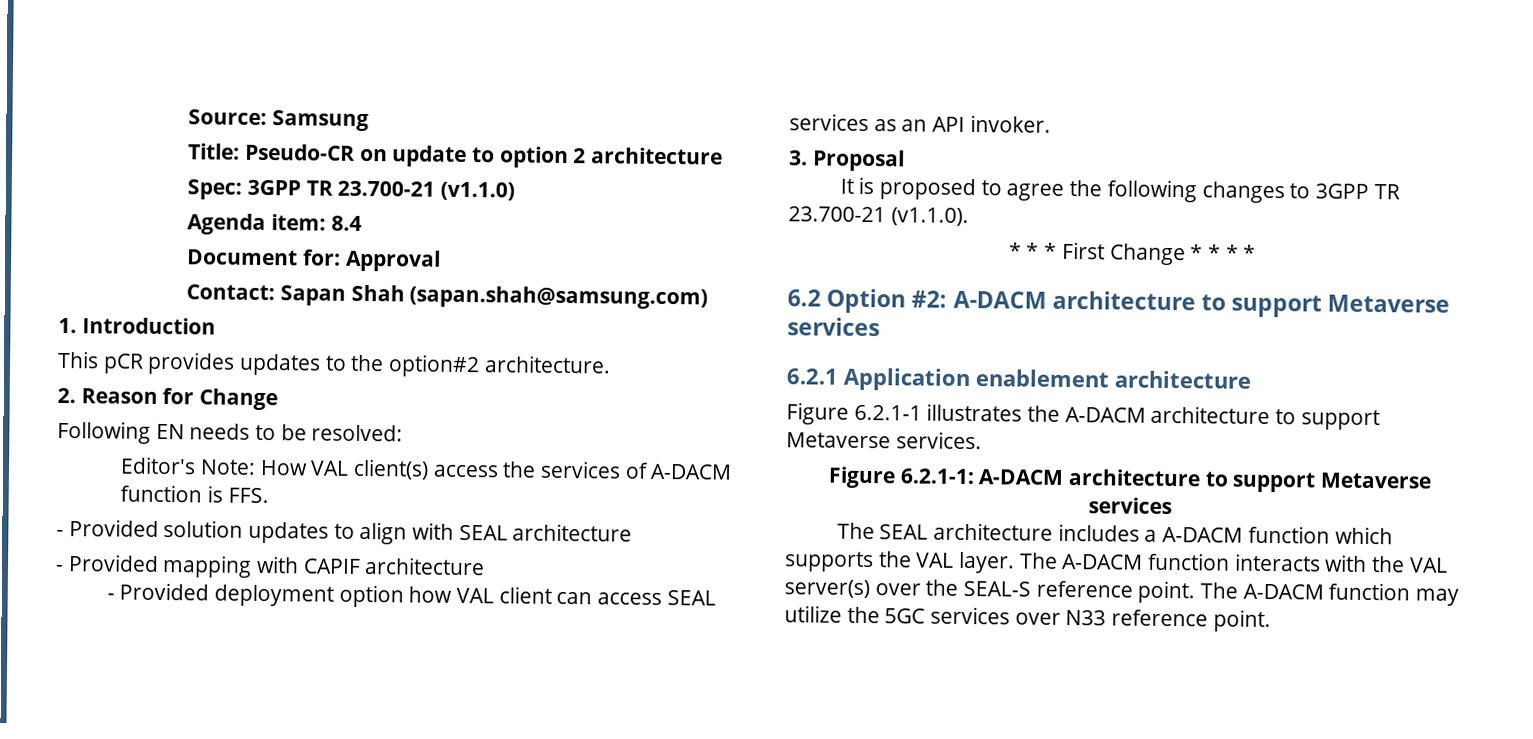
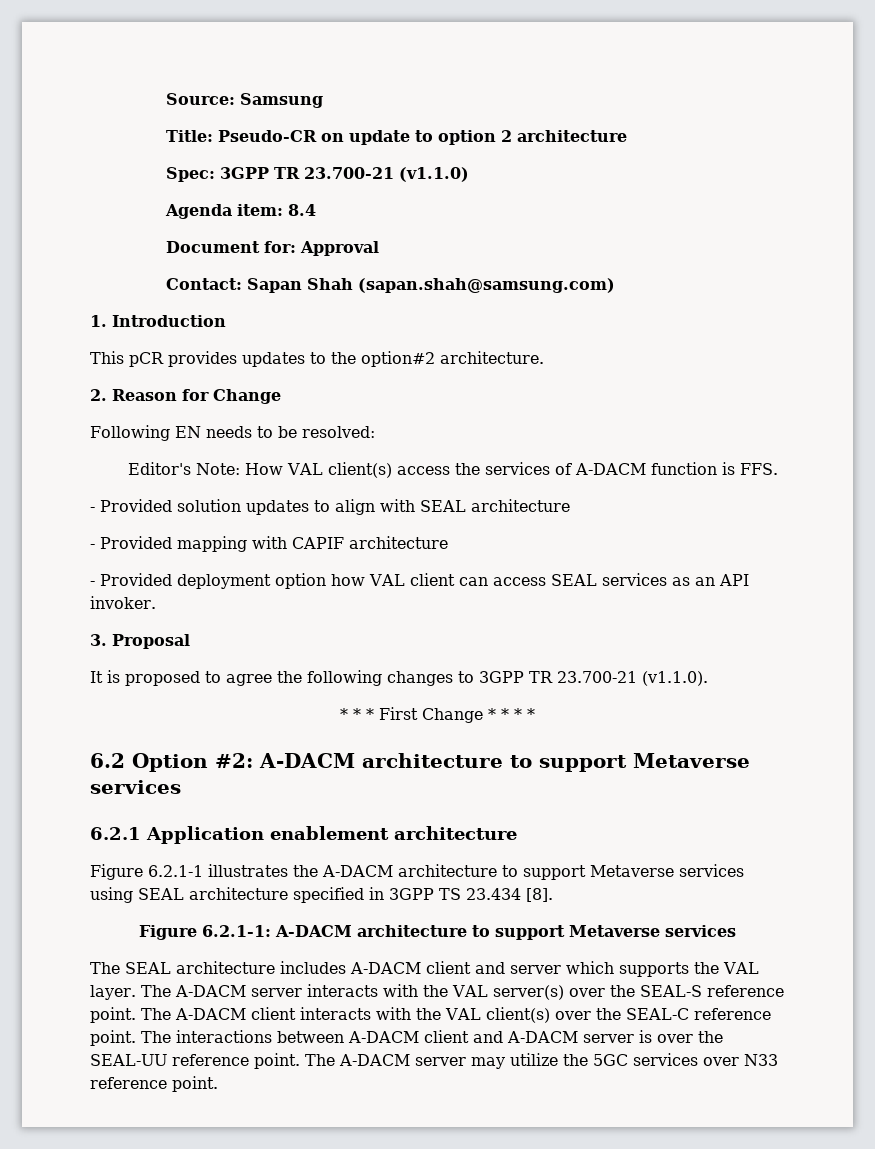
[895,431,982,450] services. -> [679,864,744,877] [90,887,553,903] services using SEAL architecture specified in 3GPP TS 23.434 [8].
[1144,525,1330,544] a A-DACM function -> [350,961,561,974] A-DACM client and server
[1148,552,1231,571] function -> [250,988,302,997] server
[1328,582,1411,601] function -> [251,1007,771,1023] [90,1030,723,1046] [90,1053,466,1069] client interacts with the VAL client(s) over the SEAL-C reference point. The interactions between A-DACM client and A-DACM server is over the SEAL-UU reference point. The A-DACM server

